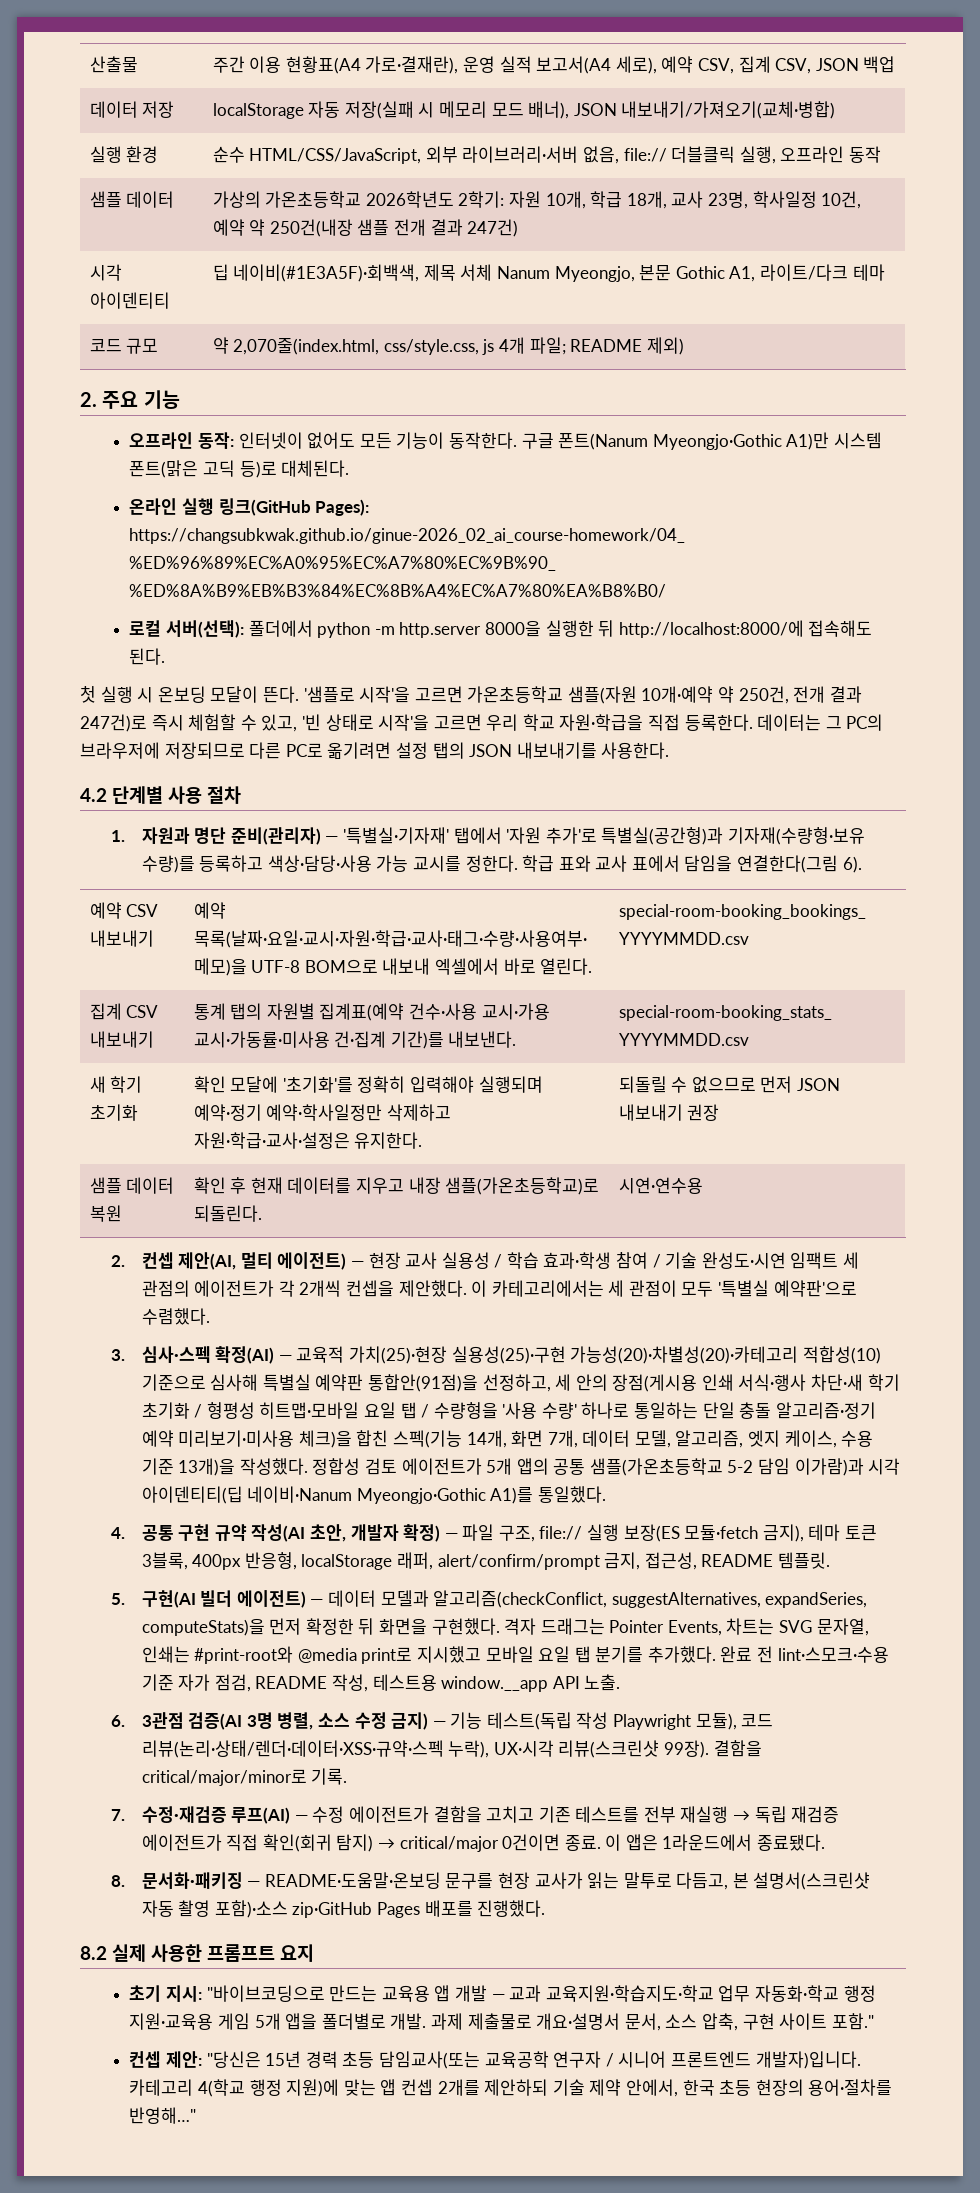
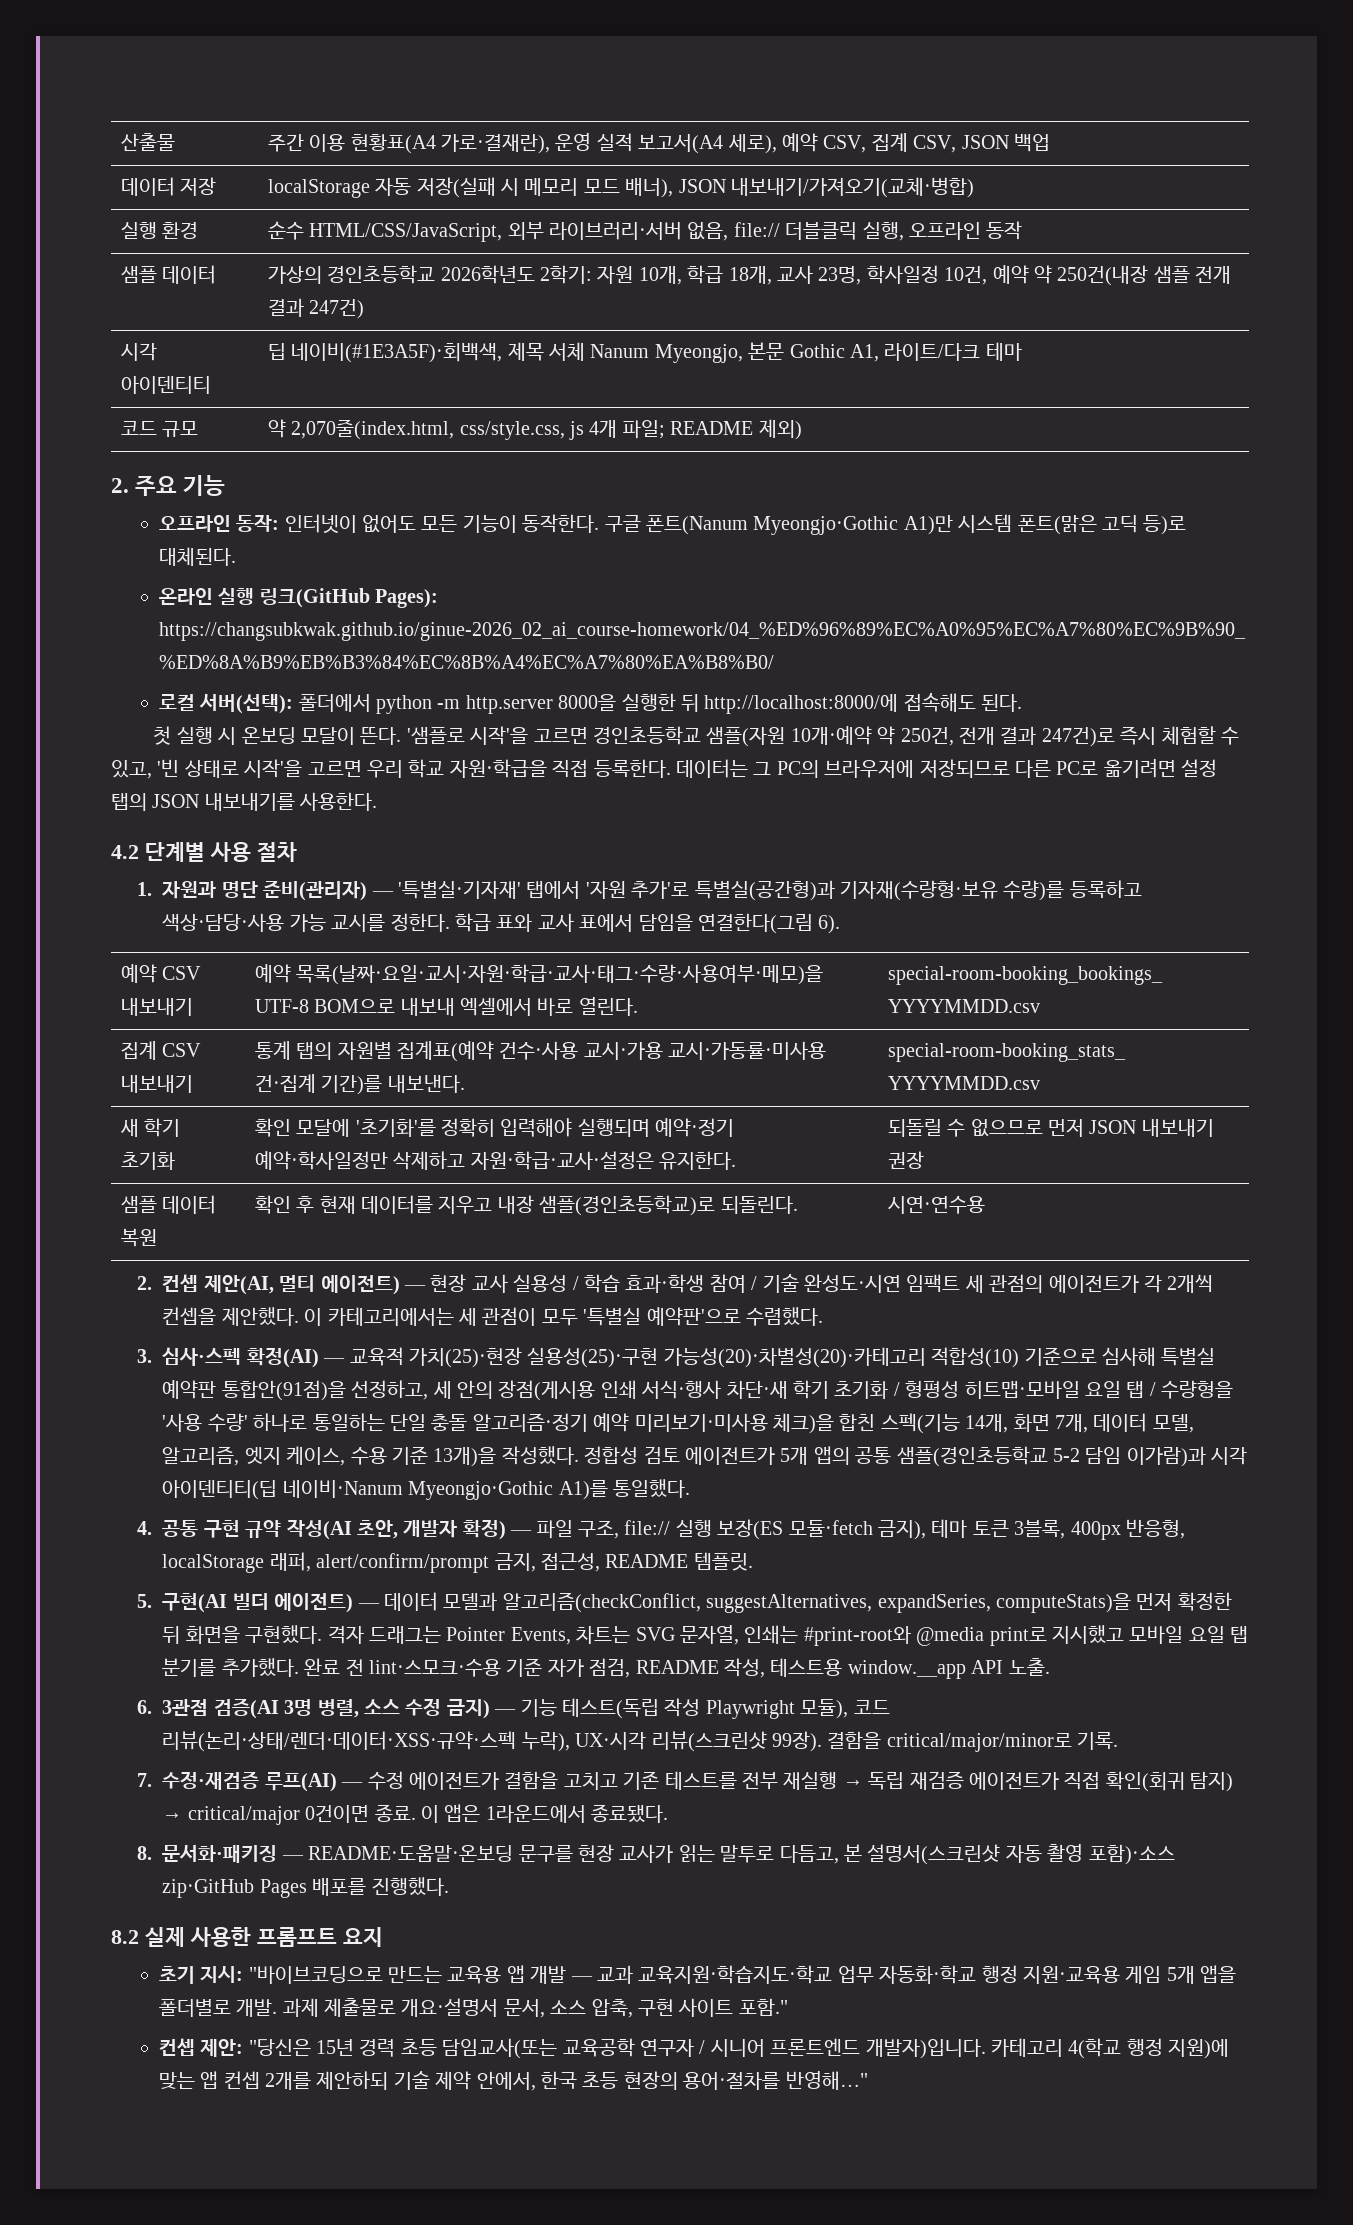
[265,191,362,208] 가온초등학교 -> [327,265,436,284] 경인초등학교
[467,686,564,703] 가온초등학교 -> [592,726,701,745] 경인초등학교
[445,1177,600,1195] 샘플(가온초등학교)로 -> [539,1195,716,1216] 샘플(경인초등학교)로
[589,1458,723,1476] 샘플(가온초등학교 -> [896,1446,1048,1467] 샘플(경인초등학교

